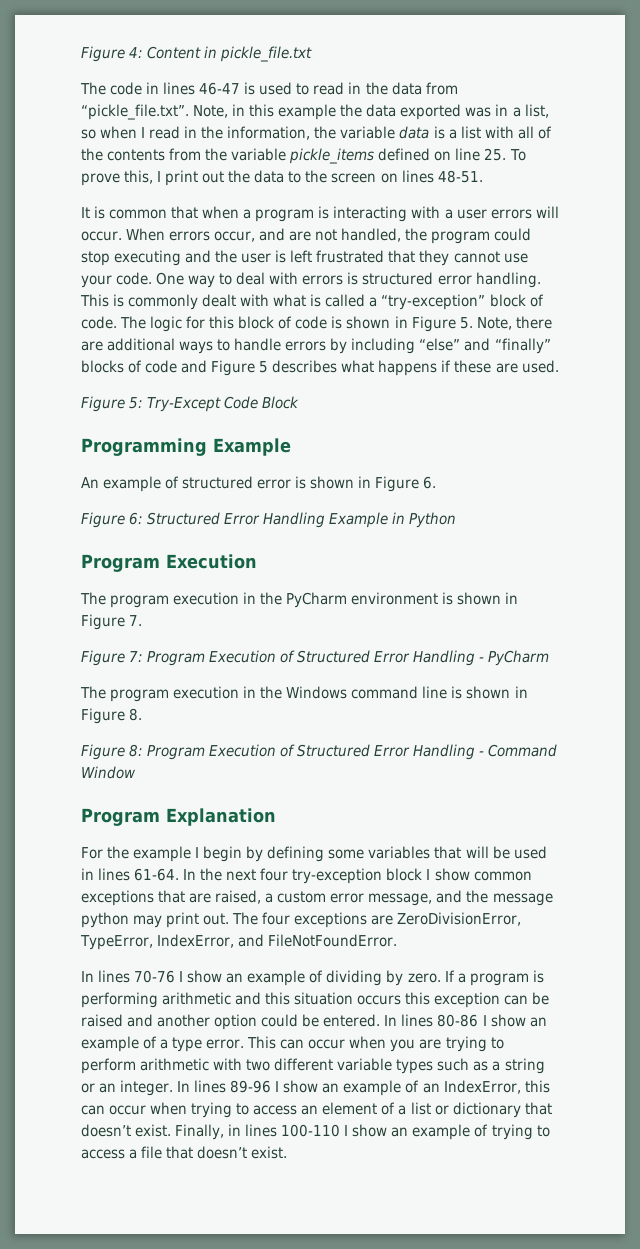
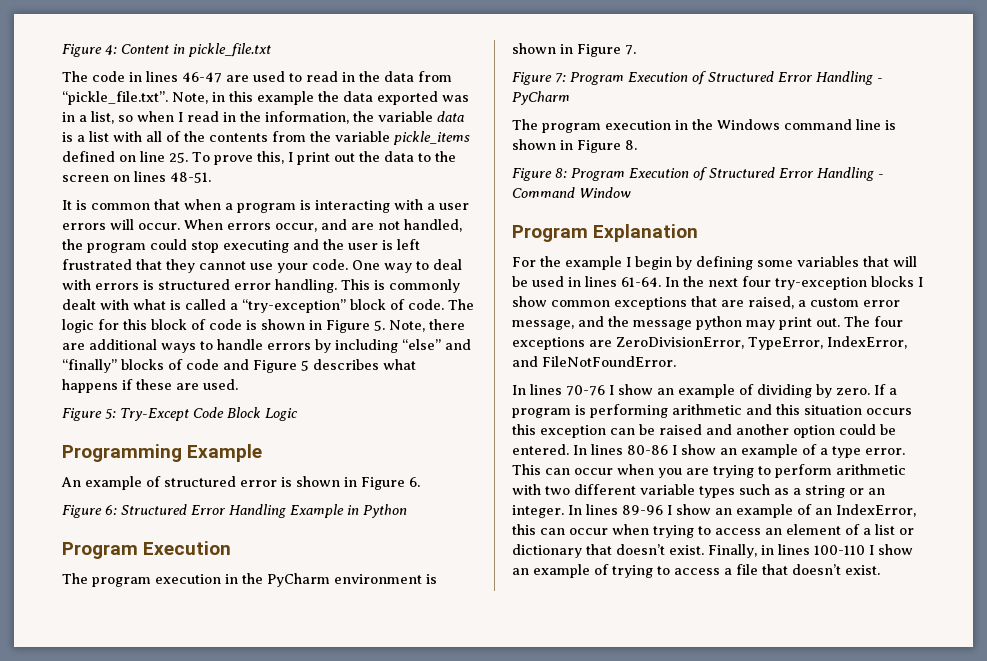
[244,82,256,95] is -> [226,75,249,82] are
(300, 402) none -> [264,408,298,421] Logic
[386,868,423,881] block -> [871,276,914,287] blocks

